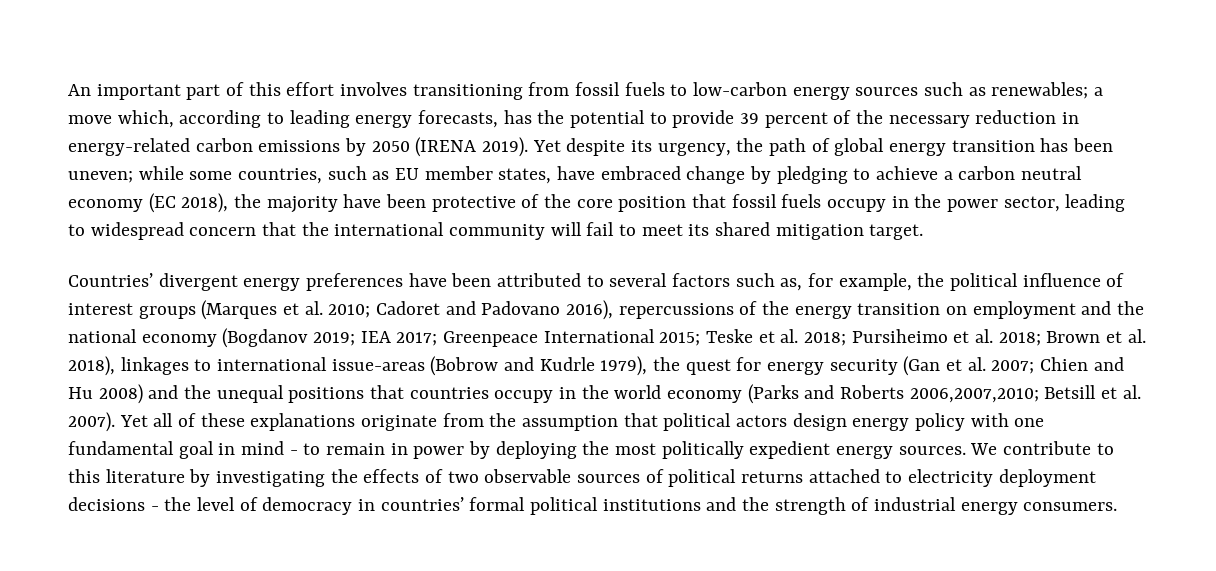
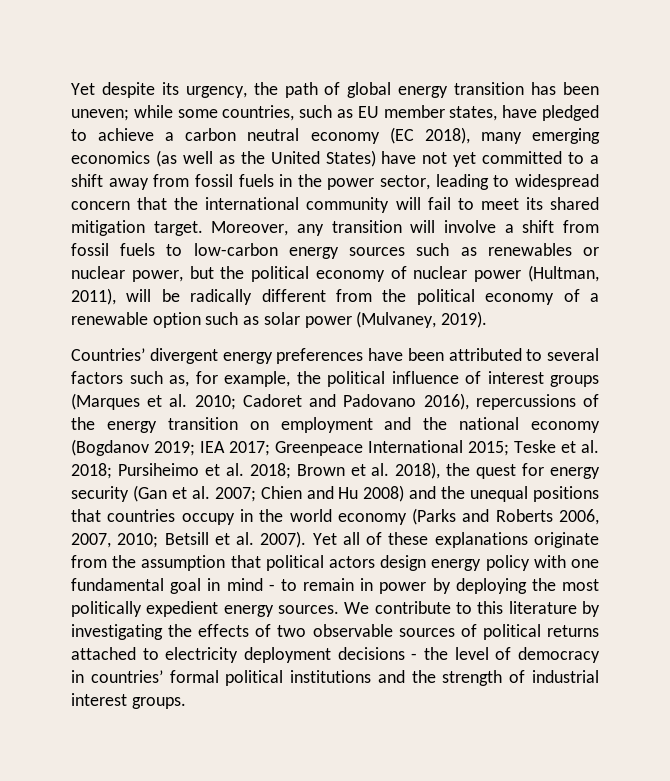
[68,82,1104,100] [68,110,1080,128] [68,137,529,157] An important part of this effort involves transitioning from fossil fuels to low-carbon energy sources such as renewables; a move which, according to leading energy forecasts, has the potential to provide 39 percent of the necessary reduction in energy-related carbon emissions by 2050 (IRENA 2019). -> (71, 89) none
[600,166,848,184] embraced change by pledging -> [542,105,600,121] pledged
[234,194,887,213] the majority have been protective of the core position that fossil fuels occupy -> [480,128,600,144] [71,150,599,167] [71,174,274,190] many emerging economics (as well as the United States) have not yet committed to a shift away from fossil fuels
(924, 232) none -> [211,220,600,236] [71,243,599,259] [71,265,599,282] [71,288,599,305] [71,311,488,328] Moreover, any transition will involve a shift from fossil fuels to low-carbon energy sources such as renewables or nuclear power, but the political economy of nuclear power (Hultman, 2011), will be radically different from the political economy of a renewable option such as solar power (Mulvaney, 2019).
[120,356,648,376] linkages to international issue-areas (Bobrow and Kudrle 1979), -> (441, 470) none
[909,388,1039,403] 2006,2007,2010; -> [559,509,599,525] [71,533,159,548] 2006, 2007, 2010;
[960,502,1118,515] energy consumers. -> [71,693,186,709] interest groups.

